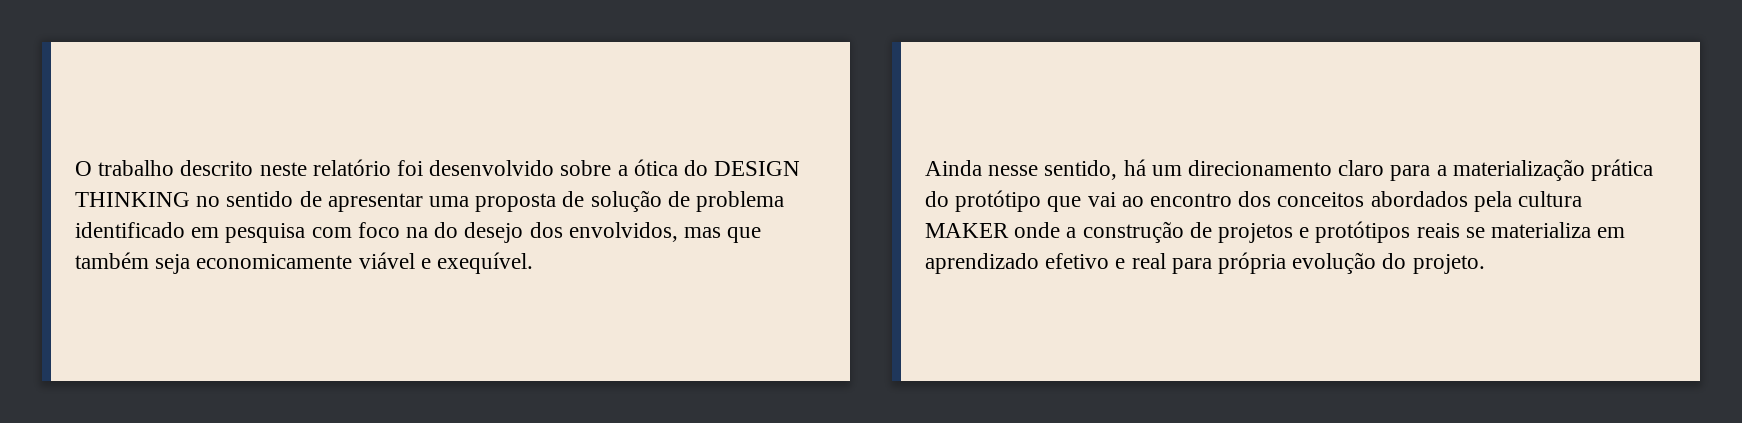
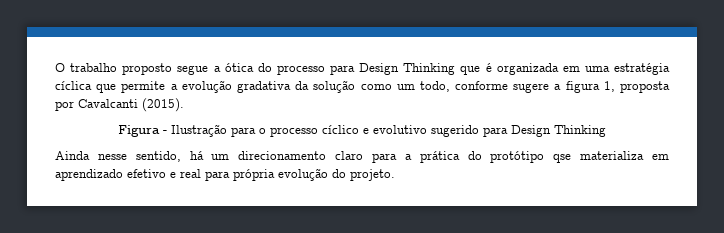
[180,159,801,176] [75,190,785,212] [75,222,762,243] [75,252,534,274] descrito neste relatório foi desenvolvido sobre a ótica do DESIGN THINKING no sentido de apresentar uma proposta de solução de problema identificado em pesquisa com foco na do desejo dos envolvidos, mas que também seja economicamente viável e exequível. -> [122,63,670,75] [55,80,670,93] [55,98,184,112] [118,124,606,137] proposto segue a ótica do processo para Design Thinking que é organizada em uma estratégia cíclica que permite a evolução gradativa da solução como um todo, conforme sugere a figura 1, proposta por Cavalcanti (2015). // Figura - Ilustração para o processo cíclico e evolutivo sugerido para Design Thinking
[1452,159,1585,181] materialização -> (412, 157) none
[1047,191,1583,212] [925,221,1485,243] que vai ao encontro dos conceitos abordados pela cultura MAKER onde a construção de projetos e protótipos reais se -> [553,154,572,163] qse

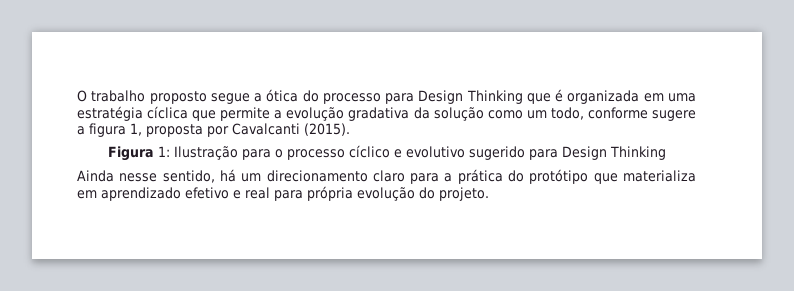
[163,130,167,134] - -> [157,146,170,157] 1:
[553,154,572,163] qse -> [593,173,618,184] que

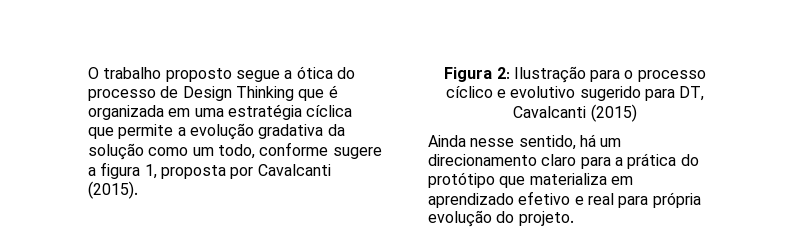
[385,93,415,104] para -> [160,86,179,98] de
[157,146,170,157] 1: -> [496,67,510,79] 2:
[561,146,666,160] Design Thinking -> [679,86,705,101] [513,104,637,122] DT, Cavalcanti (2015)

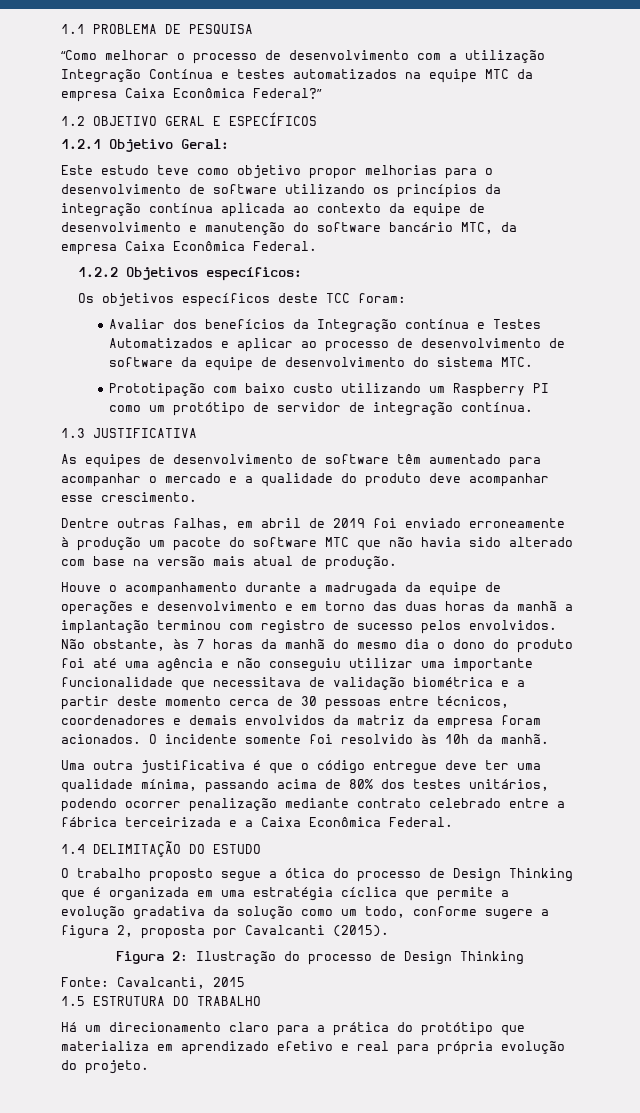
(88, 73) none -> [61,24,253,34] [61,50,545,64] [61,69,533,83] [61,88,322,102] [61,112,317,126] [61,139,229,152] [61,165,493,179] [61,184,501,198] [61,203,485,217] [61,222,517,235] [61,241,317,255] [78,267,303,281] [78,293,407,307] [108,319,541,333] [108,338,565,352] [108,357,533,371] [108,383,549,397] [108,402,533,416] [61,428,197,438] [61,454,541,468] [61,473,549,487] [61,492,197,502] [61,518,565,530] [61,537,573,551] [61,556,397,570] [61,582,501,596] [61,601,573,615] [61,620,557,634] [61,639,573,653] [61,658,533,672] [61,677,525,691] [61,696,509,710] [61,715,541,729] [61,734,549,744] [61,760,541,774] [61,779,549,793] [61,798,565,812] [61,817,453,827] [61,841,261,857] 1.1 PROBLEMA DE PESQUISA // “Como melhorar o processo de desenvolvimento com a utilização Integração Contínua e testes automatizados na equipe MTC da empresa Caixa Econômica Federal?” // 1.2 OBJETIVO GERAL E ESPECÍFICOS // 1.2.1 Objetivo Geral: // Este estudo teve como objetivo propor melhorias para o desenvolvimento de software utilizando os princípios da integração contínua aplicada ao contexto da equipe de desenvolvimento e manutenção do software bancário MTC, da empresa Caixa Econômica Federal. // 1.2.2 Objetivos específicos: // Os objetivos específicos deste TCC foram: // Avaliar dos benefícios da Integração contínua e Testes Automatizados e aplicar ao processo de desenvolvimento de software da equipe de desenvolvimento do sistema MTC. // Prototipação com baixo custo utilizando um Raspberry PI como um protótipo de servidor de integração contínua. // 1.3 JUSTIFICATIVA // As equipes de desenvolvimento de software têm aumentado para acompanhar o mercado e a qualidade do produto deve acompanhar esse crescimento. // Dentre outras falhas, em abril de 2019 foi enviado erroneamente à produção um pacote do software MTC que não havia sido alterado com base na versão mais atual de produção. // Houve o acompanhamento durante a madrugada da equipe de operações e desenvolvimento e em torno das duas horas da manhã a implantação terminou com registro de sucesso pelos envolvidos. Não obstante, às 7 horas da manhã do mesmo dia o dono do produto foi até uma agência e não conseguiu utilizar uma importante funcionalidade que necessitava de validação biométrica e a partir deste momento cerca de 30 pessoas entre técnicos, coordenadores e demais envolvidos da matriz da empresa foram acionados. O incidente somente foi resolvido às 10h da manhã. // Uma outra justificativa é que o código entregue deve ter uma qualidade mínima, passando acima de 80% dos testes unitários, podendo ocorrer penalização mediante contrato celebrado entre a fábrica terceirizada e a Caixa Econômica Federal. // 1.4 DELIMITAÇÃO DO ESTUDO //
[144,164,157,179] 1, -> [117,925,133,937] 2,
[590,70,706,82] [445,86,705,101] [513,104,637,122] [428,134,596,150] para o processo cíclico e evolutivo sugerido para DT, Cavalcanti (2015) // Ainda nesse sentido, há -> [284,951,524,965] [61,977,245,989] [61,996,261,1006] [61,1022,77,1032] do processo de Design Thinking // Fonte: Cavalcanti, 2015 // 1.5 ESTRUTURA DO TRABALHO // Há

